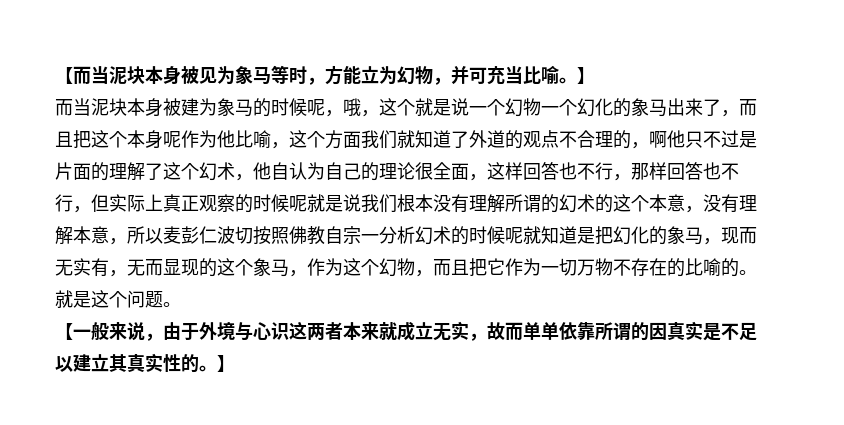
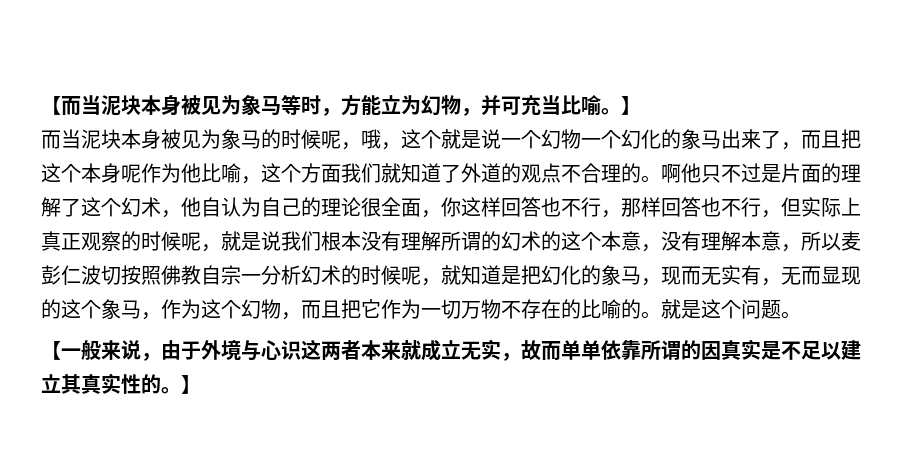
[181,98,199,116] 建 -> [181,130,201,149] 见
[631,142,649,149] ， -> [641,175,661,183] 。
(487, 177) none -> [441,197,461,217] 你
(307, 203) none -> [201,244,221,252] ，
(523, 235) none -> [421,278,441,286] ，

